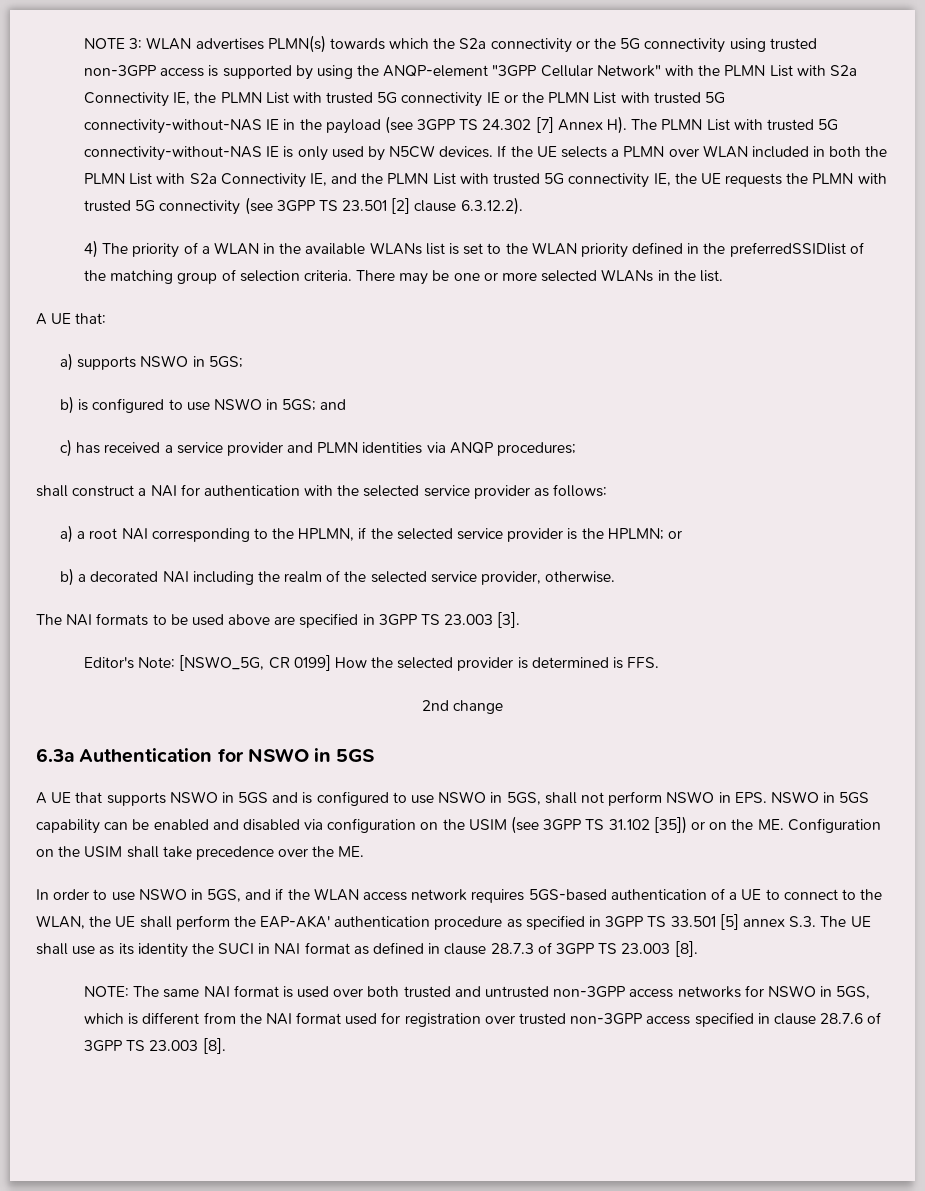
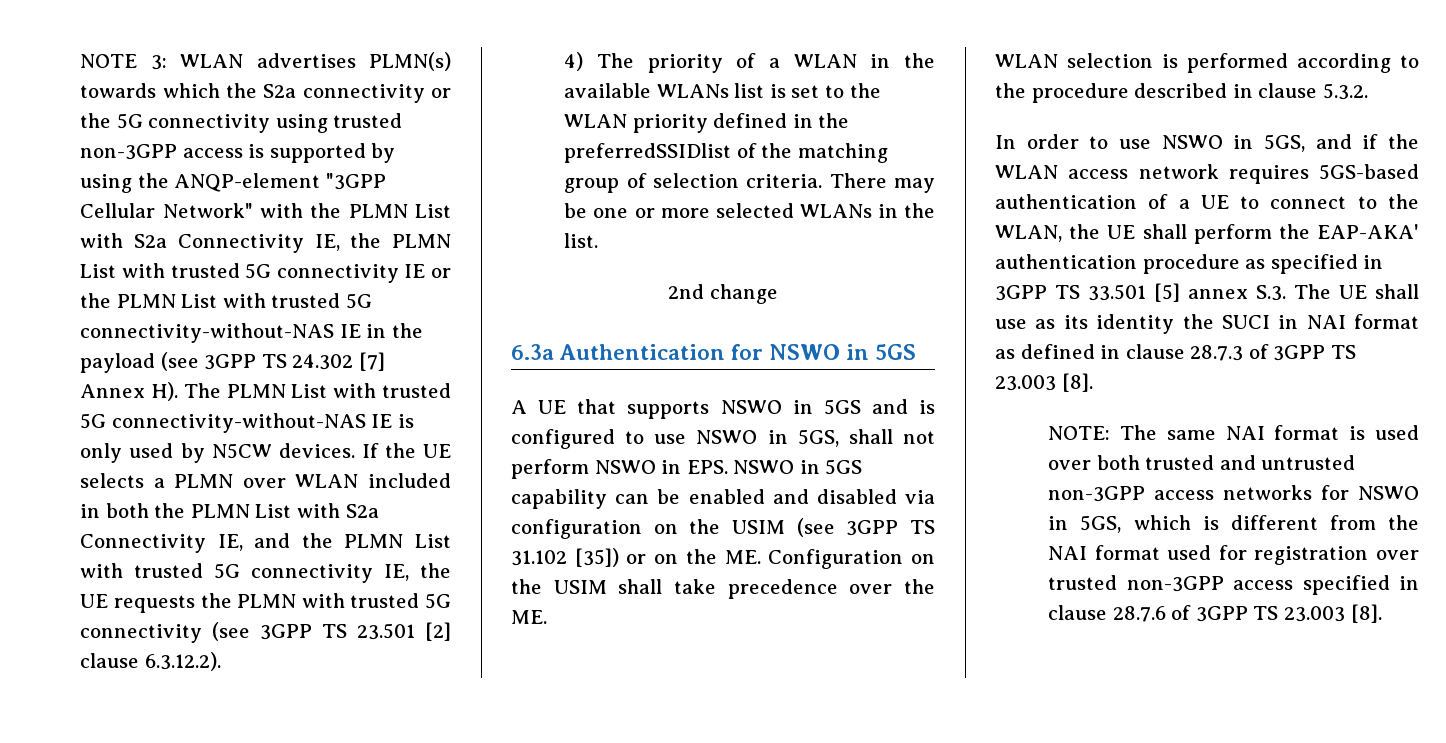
[36,313,107,325] [59,353,243,371] [59,396,347,414] [59,439,577,457] [36,484,608,499] [59,525,682,543] [59,568,616,586] [36,612,521,628] [83,655,660,671] // A UE that: // a) supports NSWO in 5GS; // b) is configured to use NSWO in 5GS; and // c) has received a service provider and PLMN identities via ANQP procedures; // shall construct a NAI for authentication with the selected service provider as follows: // a) a root NAI corresponding to the HPLMN, if the selected service provider is the HPLMN; or // b) a decorated NAI including the realm of the selected service provider, otherwise. // The NAI formats to be used above are specified in 3GPP TS 23.003 [3]. // Editor's Note: [NSWO_5G, CR 0199] How the selected provider is determined is FFS. -> (599, 240) none
(365, 851) none -> [995,53,1419,73] [995,83,1368,103] // WLAN selection is performed according to the procedure described in clause 5.3.2.

